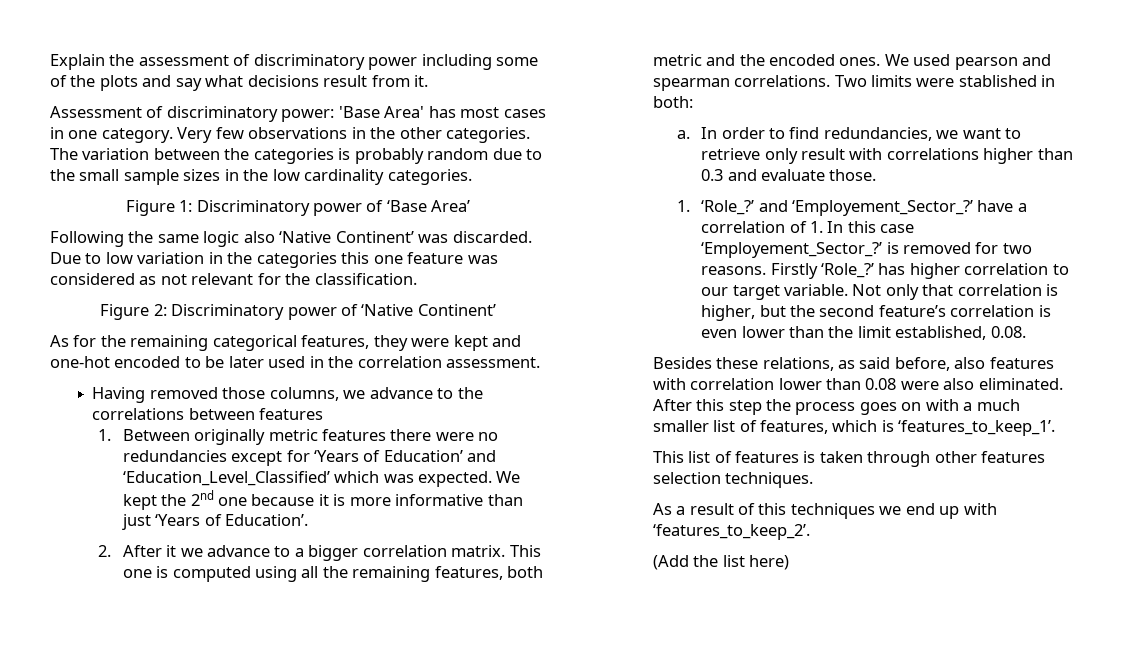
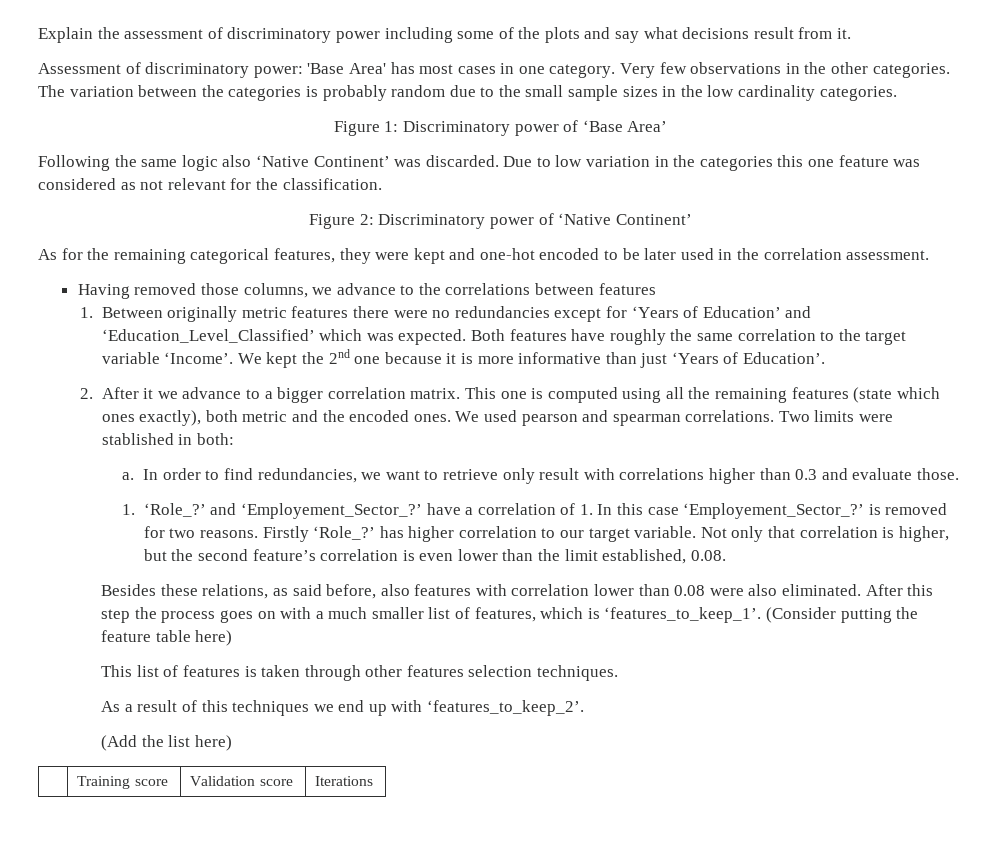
(493, 479) none -> [470,329,907,345] [101,352,234,364] Both features have roughly the same correlation to the target variable ‘Income’.
[434,566,503,580] features, -> [791,387,940,403] [101,410,202,426] features (state which ones exactly),
(1056, 428) none -> [766,607,919,623] [101,630,233,646] (Consider putting the feature table here)
(790, 562) none -> [77,776,168,789] [190,776,293,786] [315,776,374,786] // | Training score | Validation score | Iterations

